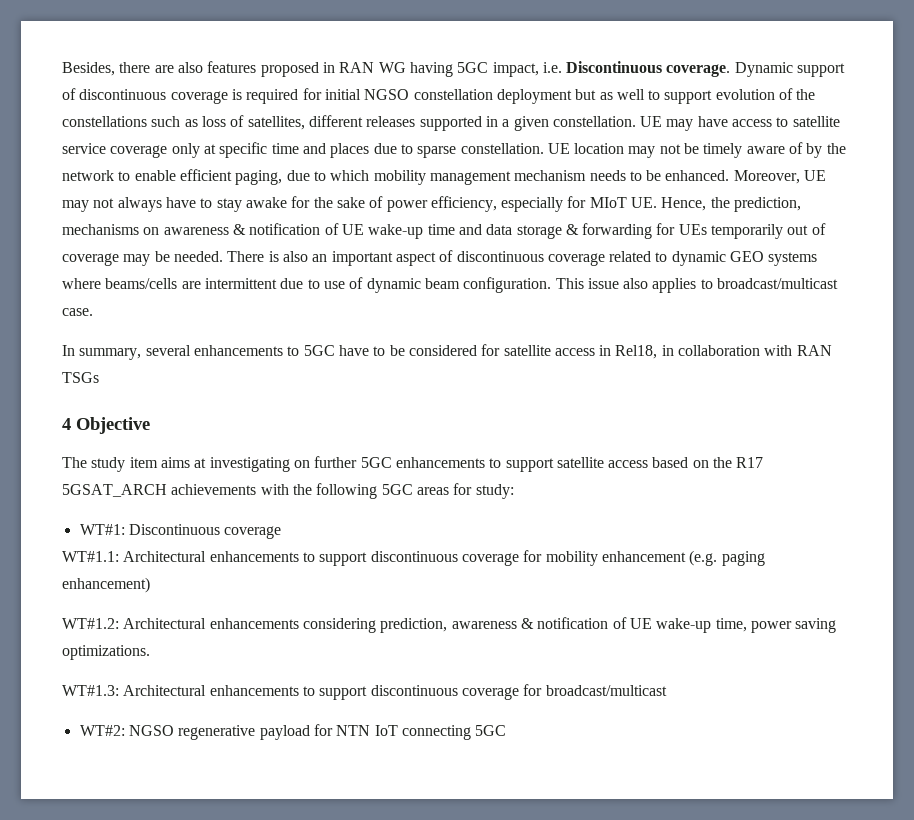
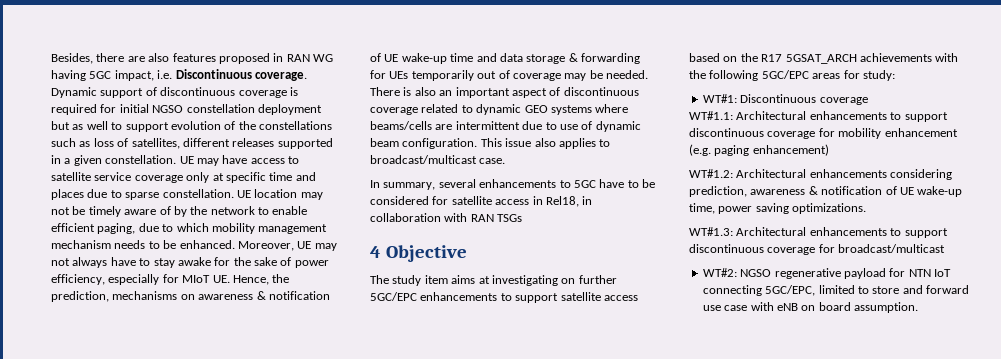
[360,457,392,468] 5GC -> [370,292,417,301] 5GC/EPC
[381,484,413,495] 5GC -> [761,70,809,79] 5GC/EPC
[475,725,507,736] 5GC -> [765,285,969,296] [702,302,918,313] 5GC/EPC, limited to store and forward use case with eNB on board assumption.

